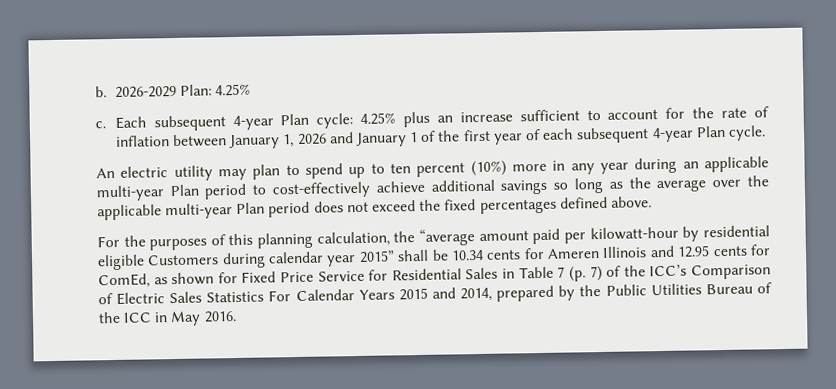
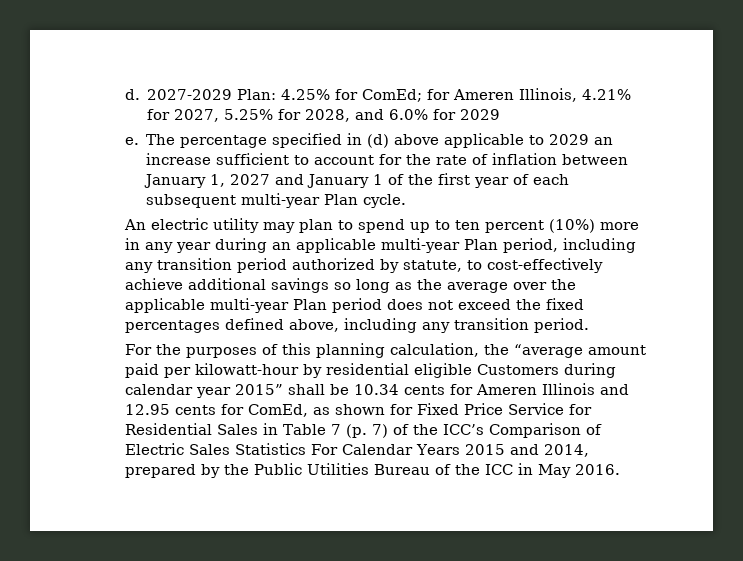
[94,85,177,98] b. 2026-2029 -> [124,89,233,100] d. 2027-2029
[94,111,431,132] // c. Each subsequent 4-year Plan cycle: 4.25% plus -> [335,88,632,102] [147,109,501,122] [124,133,590,148] for ComEd; for Ameren Illinois, 4.21% for 2027, 5.25% for 2028, and 6.0% for 2029 // e. The percentage specified in (d) above applicable to 2029
[296,133,327,145] 2026 -> [230,174,271,185] 2027
[651,127,694,143] 4-year -> [241,193,321,208] multi-year
[204,183,248,200] period -> [502,238,636,253] [124,258,462,273] period, including any transition period authorized by statute,
[610,196,652,208] above. -> [288,318,589,333] above, including any transition period.

